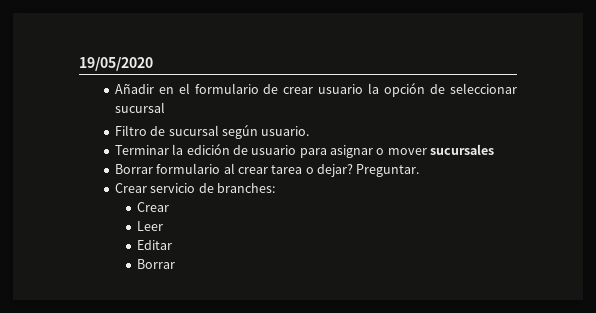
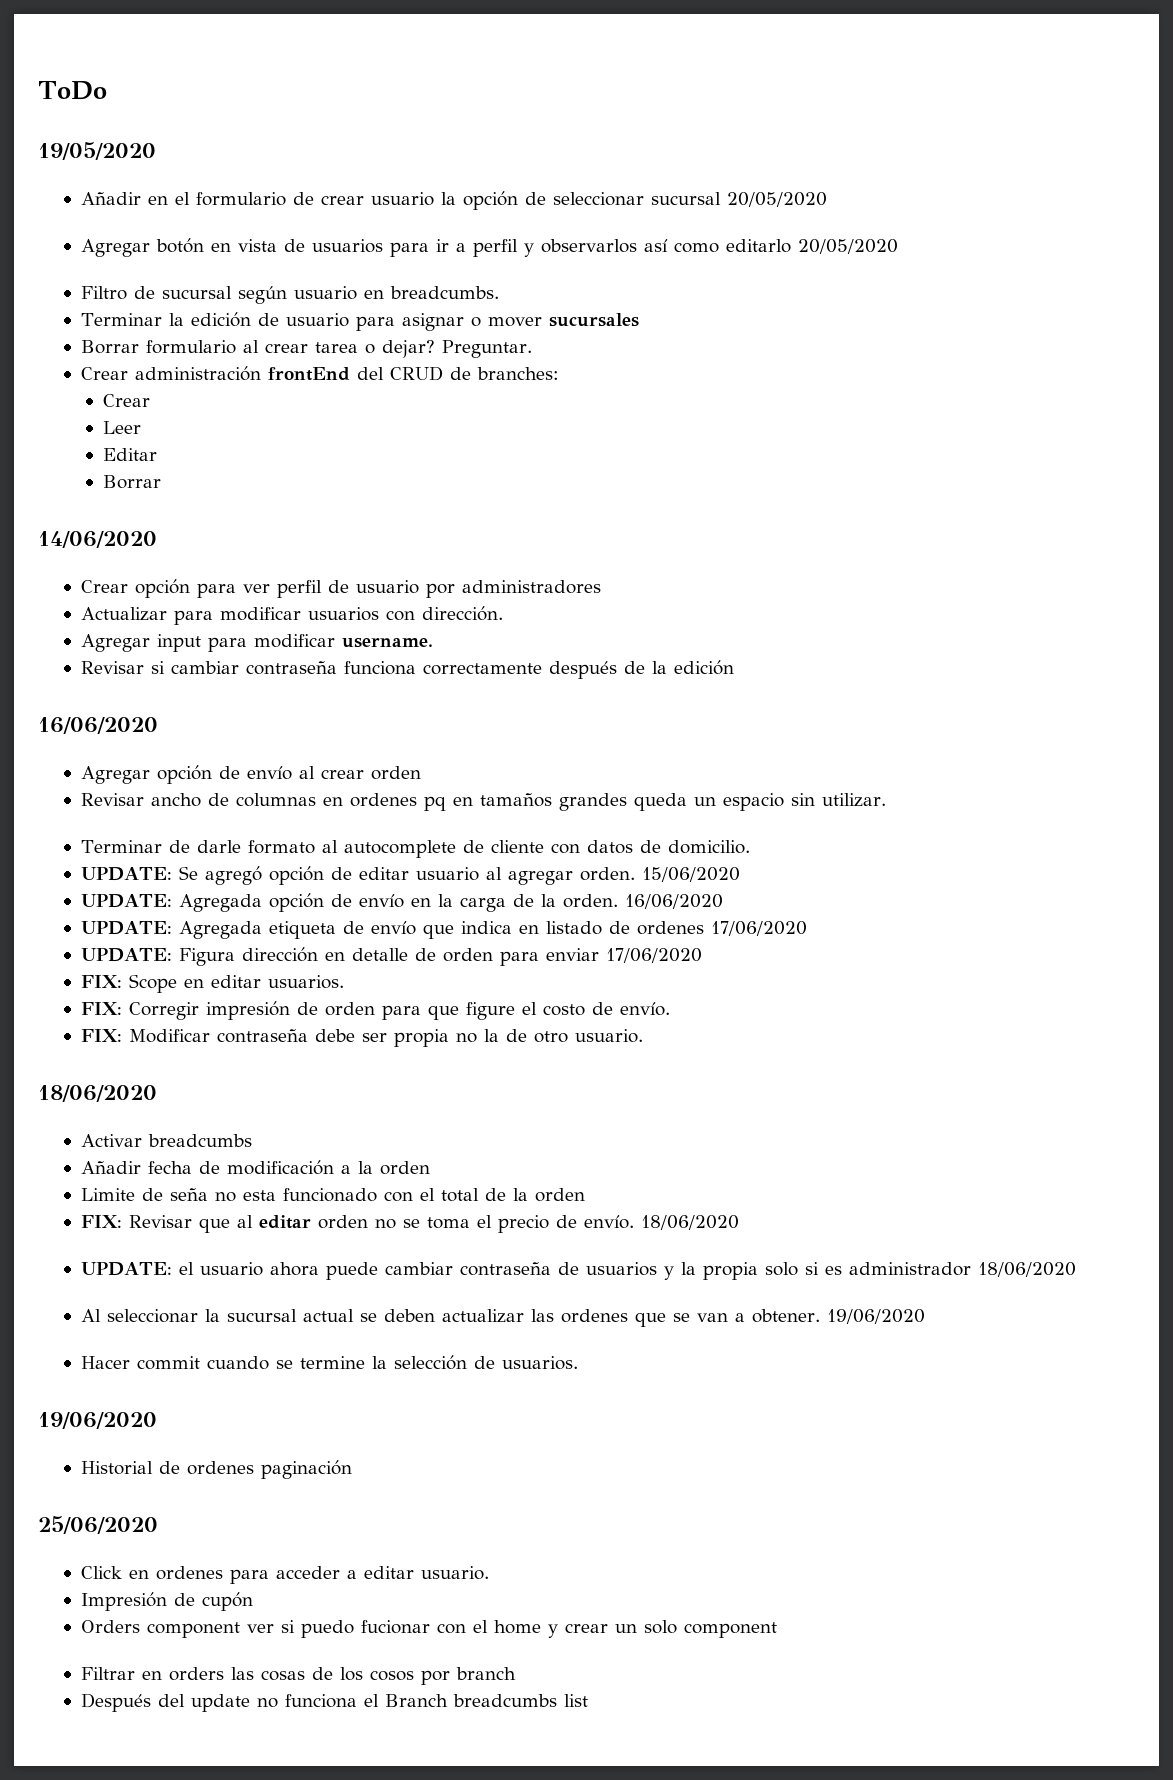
(79, 64) none -> [38,81,107,100] ToDo //
(165, 107) none -> [726,192,827,207] [80,238,898,257] 20/05/2020 // Agregar botón en vista de usuarios para ir a perfil y observarlos así como editarlo 20/05/2020
[261,126,310,136] usuario. -> [293,286,499,300] usuario en breadcumbs.
[150,183,196,193] servicio -> [134,366,443,381] administración frontEnd del CRUD
(175, 264) none -> [38,531,157,548] [80,579,601,598] [80,606,503,625] [80,634,433,652] [80,660,734,679] [38,717,158,734] [80,765,421,784] [80,793,886,811] [80,840,750,858] [80,866,740,885] [80,893,723,912] [80,921,807,939] [80,947,702,966] [80,974,344,993] [80,1001,670,1020] [80,1029,643,1047] [38,1085,157,1102] [80,1134,252,1147] [80,1160,430,1175] [80,1188,585,1202] [80,1215,739,1233] [80,1262,1076,1280] [80,1309,925,1327] [80,1355,578,1370] [38,1412,157,1429] [80,1460,352,1479] [38,1516,158,1534] [80,1566,489,1584] [80,1592,253,1611] [80,1620,777,1638] [80,1667,516,1685] [80,1693,588,1712] // 14/06/2020 // Crear opción para ver perfil de usuario por administradores // Actualizar para modificar usuarios con dirección. // Agregar input para modificar username. // Revisar si cambiar contraseña funciona correctamente después de la edición // 16/06/2020 // Agregar opción de envío al crear orden // Revisar ancho de columnas en ordenes pq en tamaños grandes queda un espacio sin utilizar. // Terminar de darle formato al autocomplete de cliente con datos de domicilio. // UPDATE: Se agregó opción de editar usuario al agregar orden. 15/06/2020 // UPDATE: Agregada opción de envío en la carga de la orden. 16/06/2020 // UPDATE: Agregada etiqueta de envío que indica en listado de ordenes 17/06/2020 // UPDATE: Figura dirección en detalle de orden para enviar 17/06/2020 // FIX: Scope en editar usuarios. // FIX: Corregir impresión de orden para que figure el costo de envío. // FIX: Modificar contraseña debe ser propia no la de otro usuario. // 18/06/2020 // Activar breadcumbs // Añadir fecha de modificación a la orden // Limite de seña no esta funcionado con el total de la orden // FIX: Revisar que al editar orden no se toma el precio de envío. 18/06/2020 // UPDATE: el usuario ahora puede cambiar contraseña de usuarios y la propia solo si es administrador 18/06/2020 // Al seleccionar la sucursal actual se deben actualizar las ordenes que se van a obtener. 19/06/2020 // Hacer commit cuando se termine la selección de usuarios. // 19/06/2020 // Historial de ordenes paginación // 25/06/2020 // Click en ordenes para acceder a editar usuario. // Impresión de cupón // Orders component ver si puedo fucionar con el home y crear un solo component // Filtrar en orders las cosas de los cosos por branch // Después del update no funciona el Branch breadcumbs list

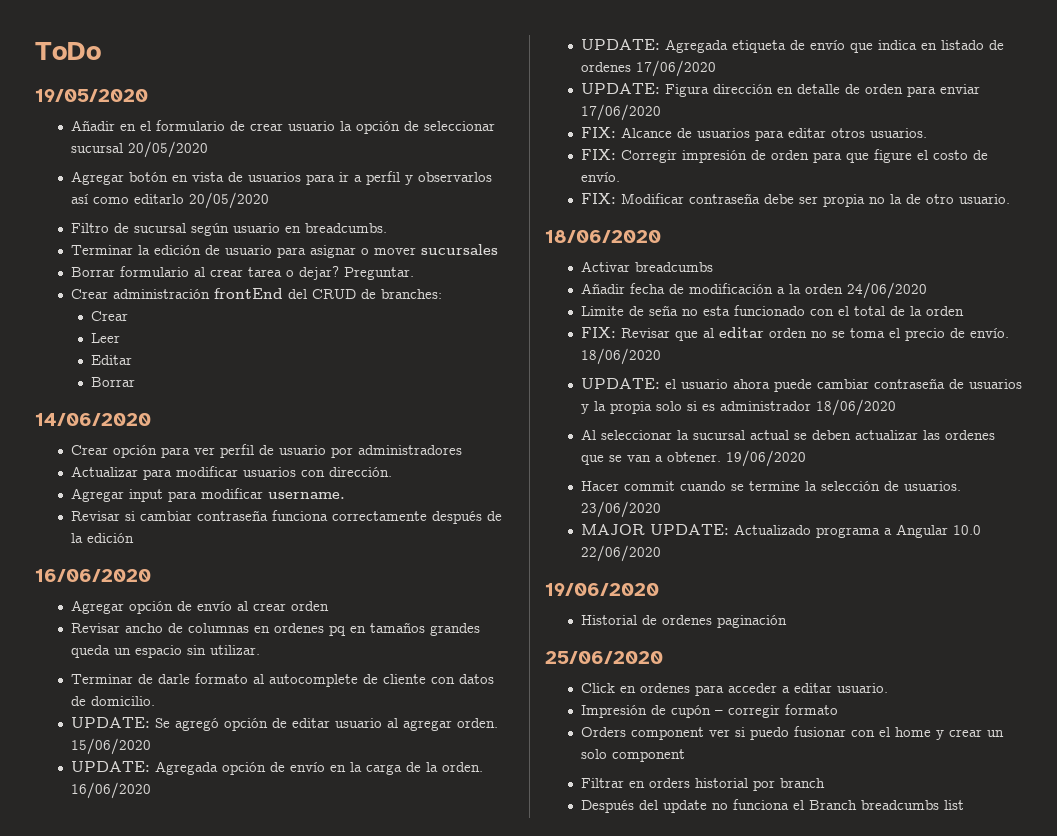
[128,974,261,993] Scope en editar -> [620,127,865,141] Alcance de usuarios para editar otros
(430, 1168) none -> [846,282,927,299] 24/06/2020
(578, 1363) none -> [580,501,661,518] [580,524,981,538] [580,545,661,562] 23/06/2020 // MAJOR UPDATE: Actualizado programa a Angular 10.0 22/06/2020
(253, 1601) none -> [714,704,838,718] – corregir formato
[360,1620,430,1634] fucionar -> [793,726,846,737] fusionar
[230,1667,414,1681] las cosas de los cosos -> [694,778,748,788] historial

